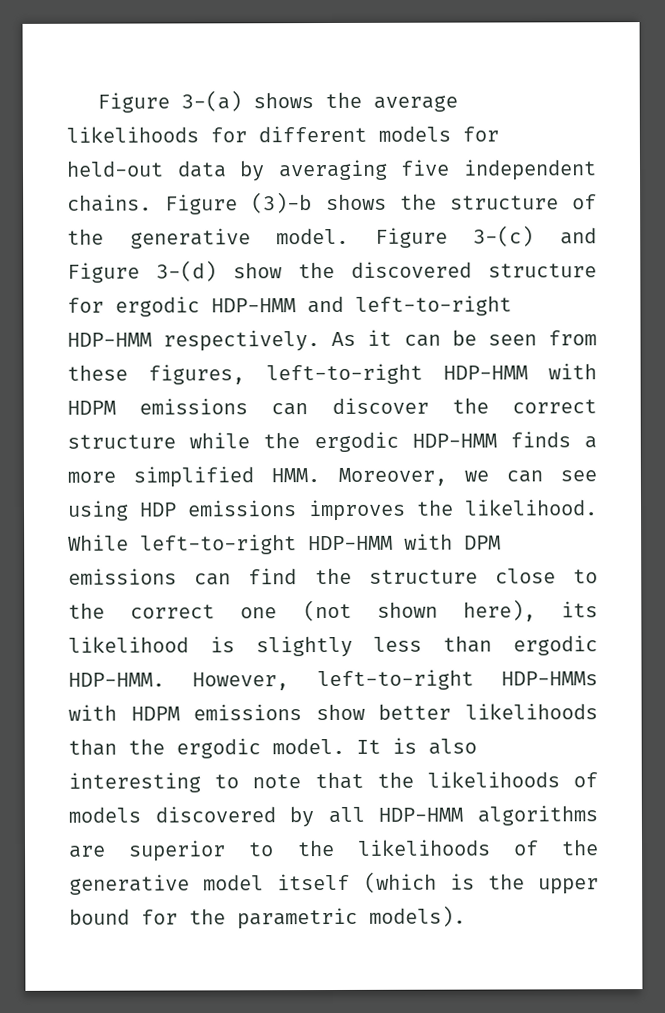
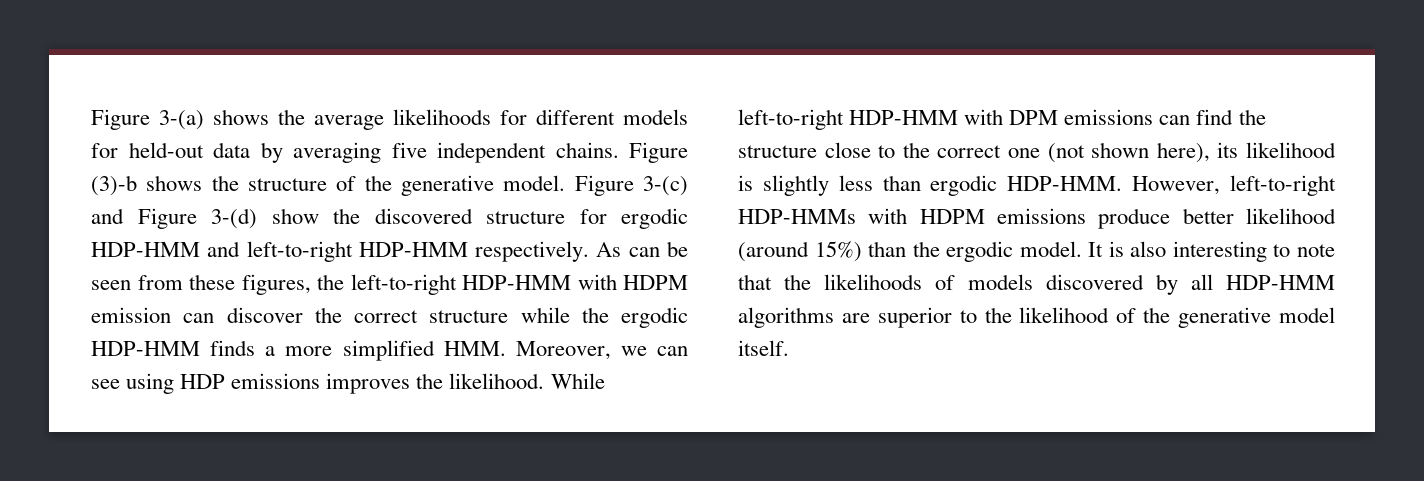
[367,329,393,346] it -> (622, 249) none
(246, 374) none -> [317,274,344,290] the
[139,398,249,415] emissions -> [91,307,171,323] emission
[315,703,598,721] show better likelihoods -> [1098,208,1336,229] [738,241,862,262] produce better likelihood (around 15%)
[356,839,491,856] likelihoods -> [1019,307,1110,323] likelihood
[277,871,599,895] [69,905,466,930] itself (which is the upper bound for the parametric models). -> [738,340,789,356] itself.

